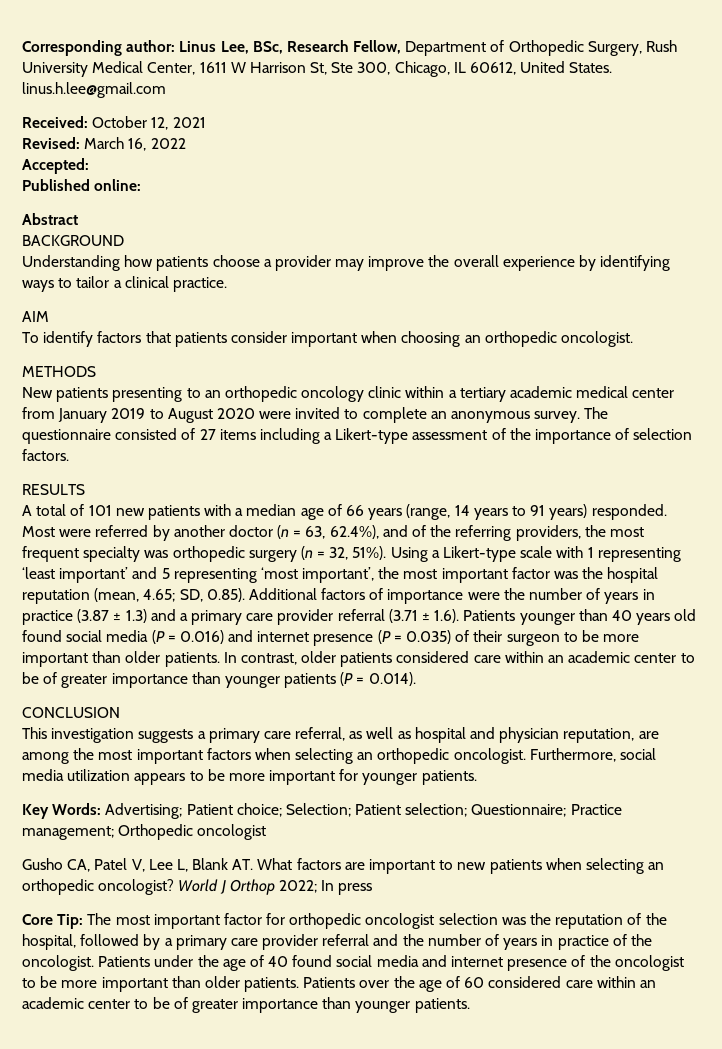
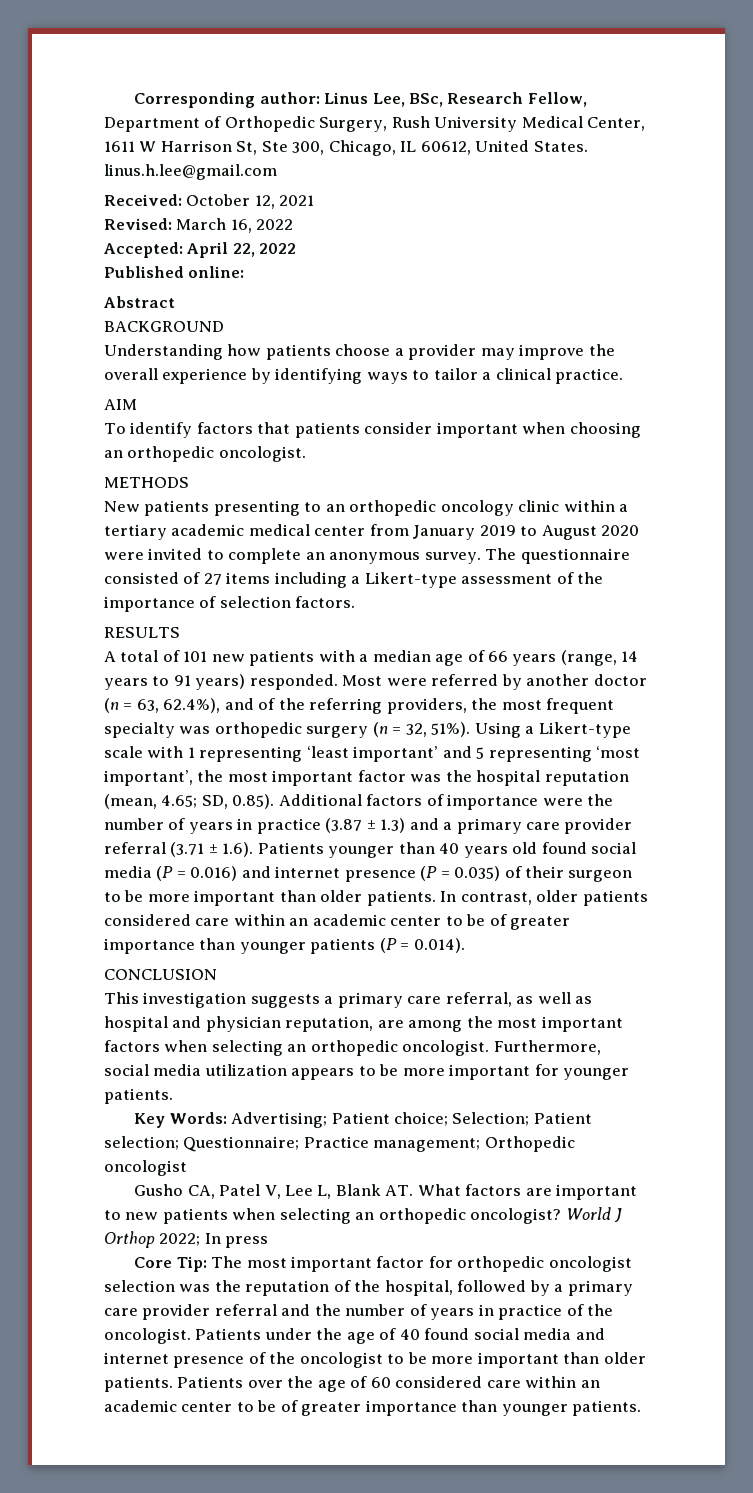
(89, 166) none -> [187,242,297,258] April 22, 2022

